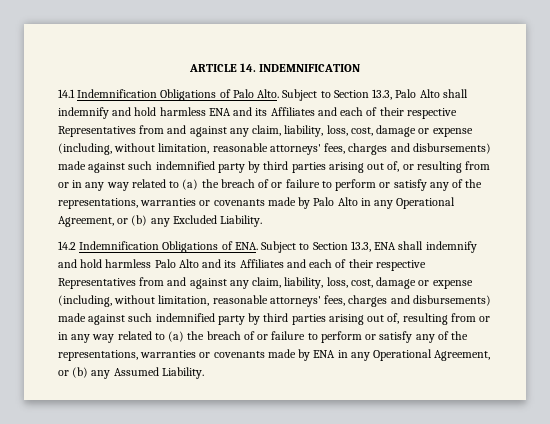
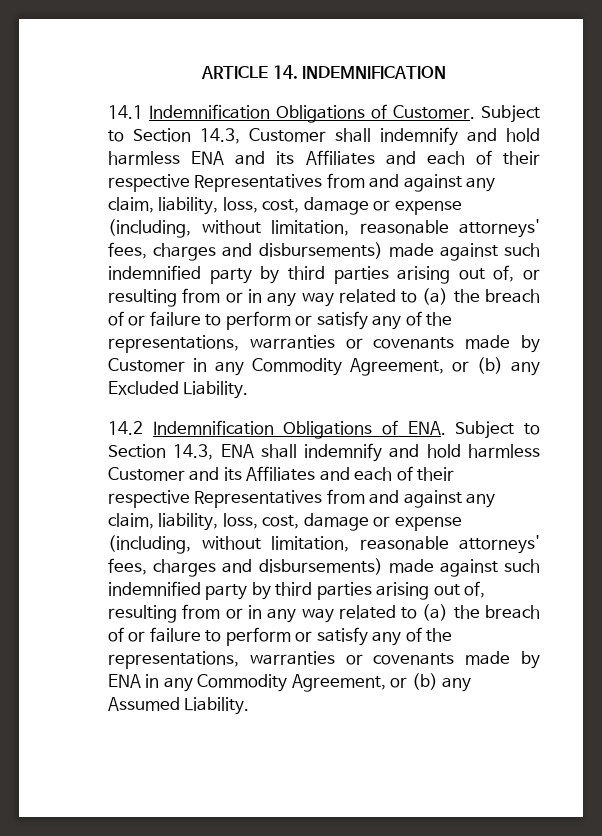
[232,89,440,101] Palo Alto. Subject to Section 13.3, Palo Alto -> [393,105,540,123] [108,128,327,144] Customer. Subject to Section 14.3, Customer
[313,197,456,209] Palo Alto in any Operational -> [108,358,342,376] Customer in any Commodity
[350,241,371,252] 13.3, -> [173,444,214,460] 14.3,
[154,259,199,268] Palo Alto -> [108,467,185,481] Customer
[373,349,433,361] Operational -> [197,674,288,692] Commodity

